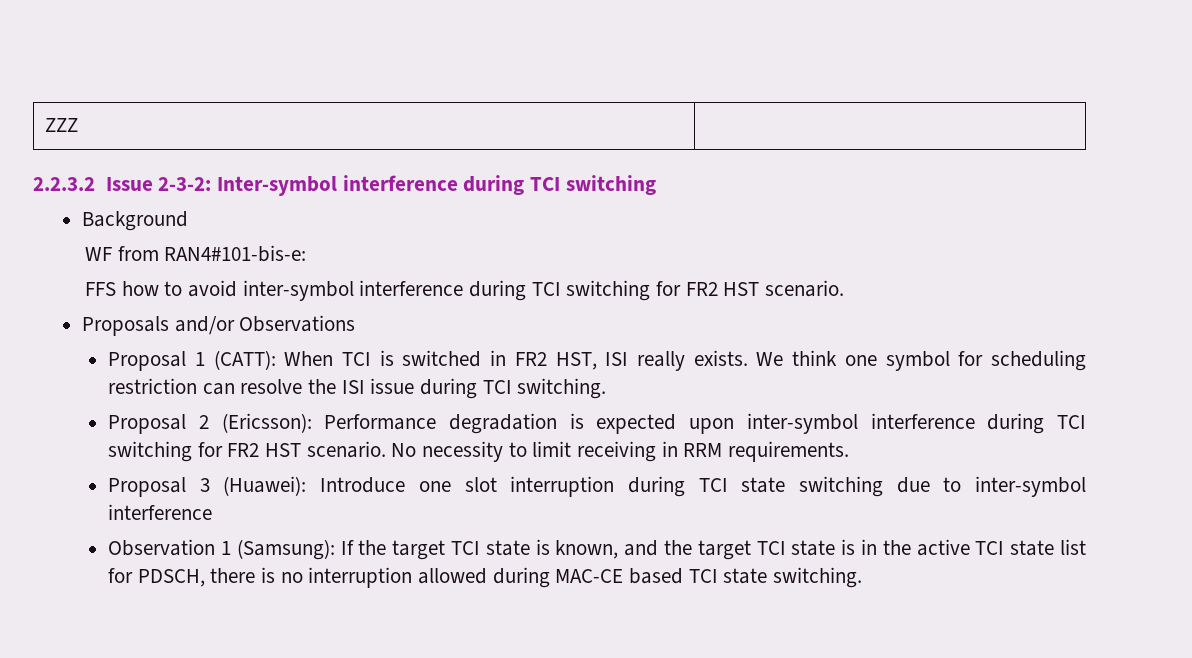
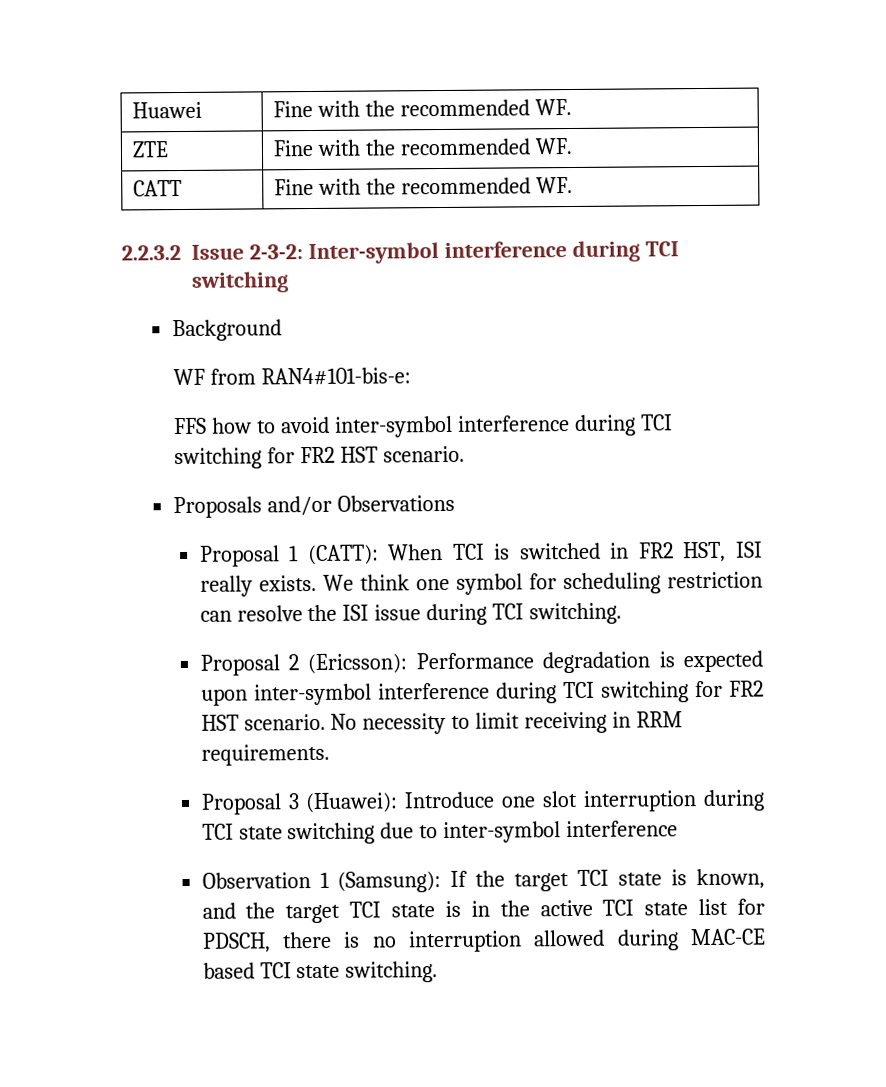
[44,118,78,132] ZZZ | -> [131,101,202,119] [272,98,572,118] [131,141,169,158] [272,137,573,157] [132,179,182,197] [273,176,573,196] Huawei | Fine with the recommended WF. // ZTE | Fine with the recommended WF. // CATT | Fine with the recommended WF.

